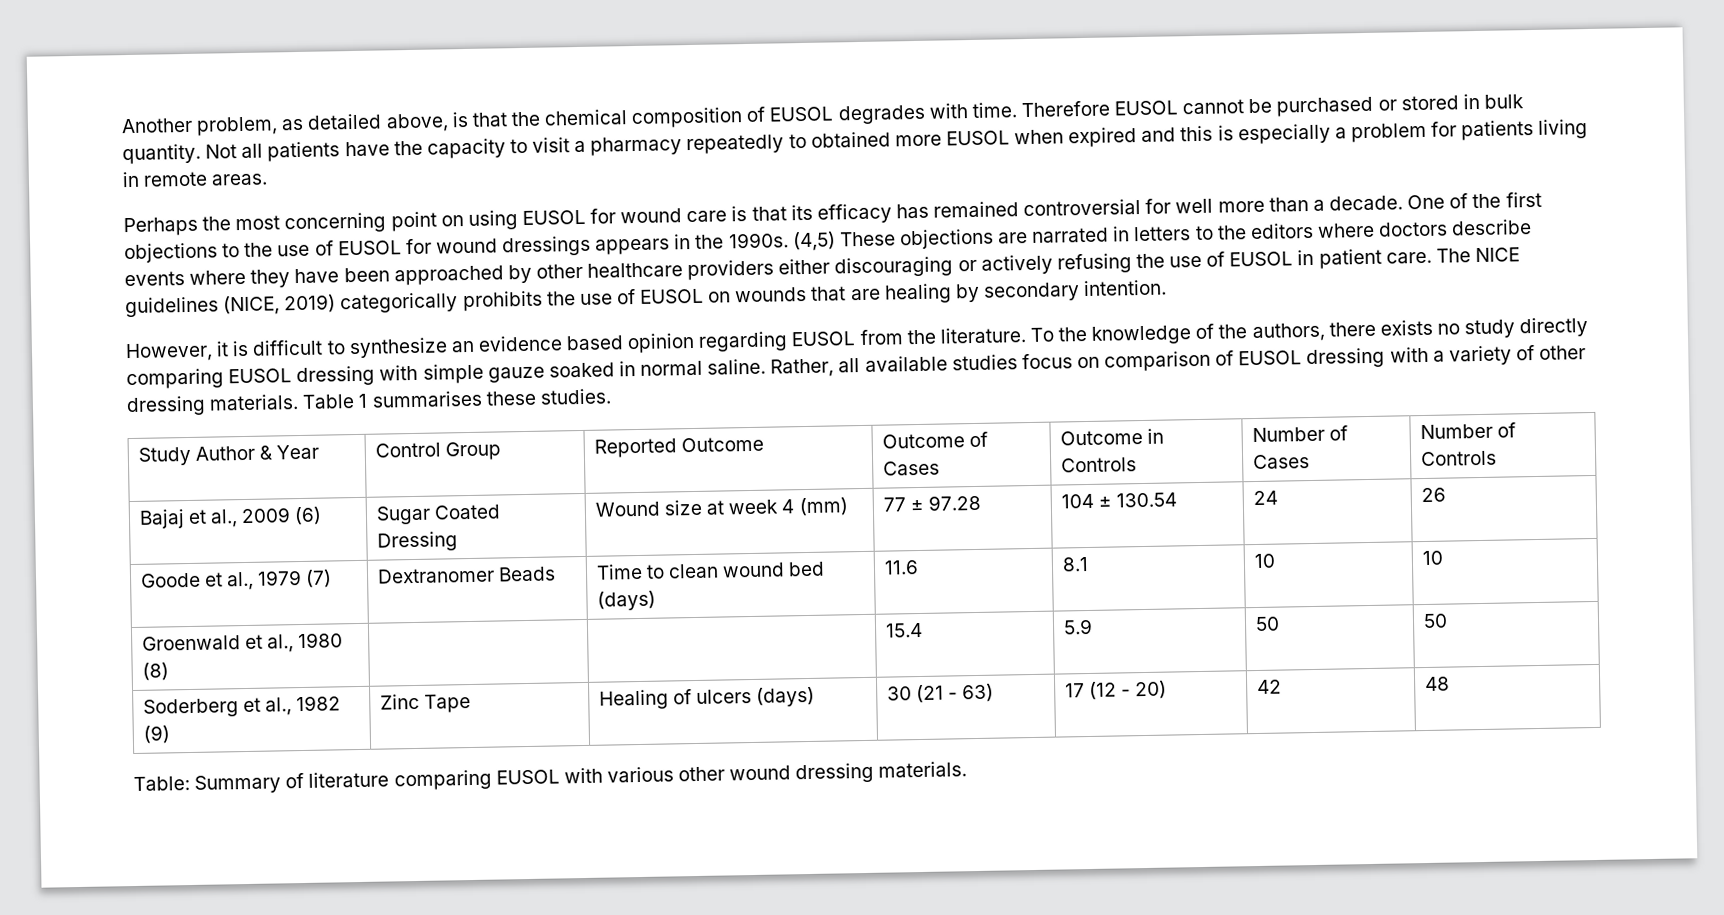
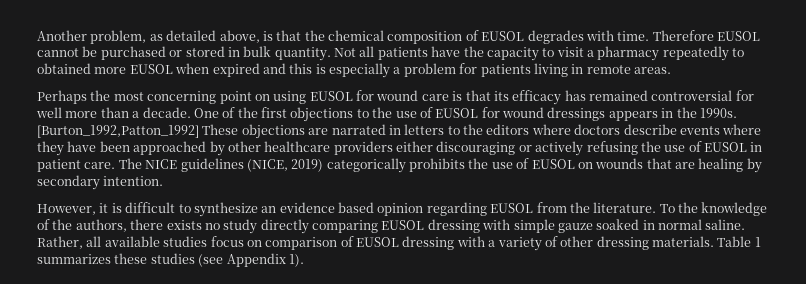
[791,231,836,252] (4,5) -> [37,125,199,138] [Burton_1992,Patton_1992]
[371,388,611,408] [137,444,320,466] [374,441,501,461] [593,436,764,458] [881,431,988,449] [882,460,940,476] [1059,428,1164,446] [1060,457,1137,473] [1251,425,1348,443] [1252,454,1310,470] [1419,422,1516,440] [1419,450,1497,467] [138,506,323,529] [375,504,501,525] [376,531,458,552] [594,497,849,517] [882,494,982,512] [1060,492,1178,509] [1252,490,1278,506] [1420,487,1446,503] [139,569,333,591] [376,566,556,584] [595,561,826,580] [596,590,656,611] [883,560,919,575] [1061,556,1089,572] [1253,553,1276,569] [1421,550,1443,566] [141,632,344,653] [141,662,169,681] [884,622,923,638] [1062,618,1093,635] [1254,616,1280,632] [1422,613,1448,629] [142,695,342,718] [142,725,170,744] [379,693,471,713] [598,686,816,710] [886,683,995,704] [1064,680,1168,701] [1256,679,1282,695] [1423,676,1450,692] [133,761,968,794] summarises these studies. // Study Author & Year | Control Group | Reported Outcome | Outcome of Cases | Outcome in Controls | Number of Cases | Number of Controls // Bajaj et al., 2009 (6) | Sugar Coated Dressing | Wound size at week 4 (mm) | 77 ± 97.28 | 104 ± 130.54 | 24 | 26 // Goode et al., 1979 (7) | Dextranomer Beads | Time to clean wound bed (days) | 11.6 | 8.1 | 10 | 10 // Groenwald et al., 1980 (8) | | | 15.4 | 5.9 | 50 | 50 // Soderberg et al., 1982 (9) | Zinc Tape | Healing of ulcers (days) | 30 (21 - 63) | 17 (12 - 20) | 42 | 48 // Table: Summary of literature comparing EUSOL with various other wound dressing materials. -> [37,253,304,267] summarizes these studies (see Appendix 1).

